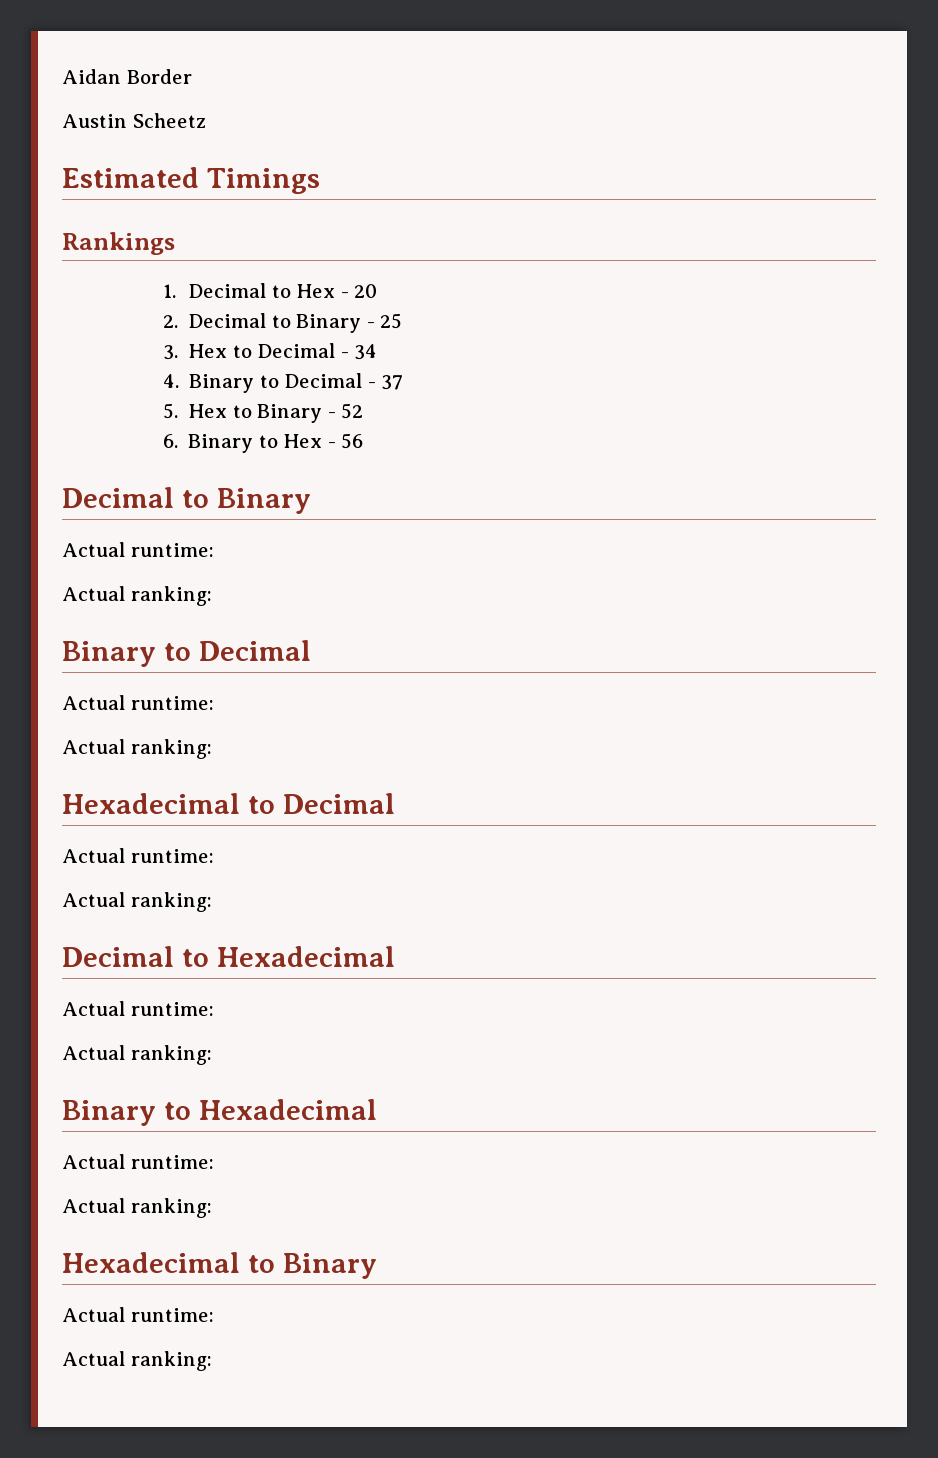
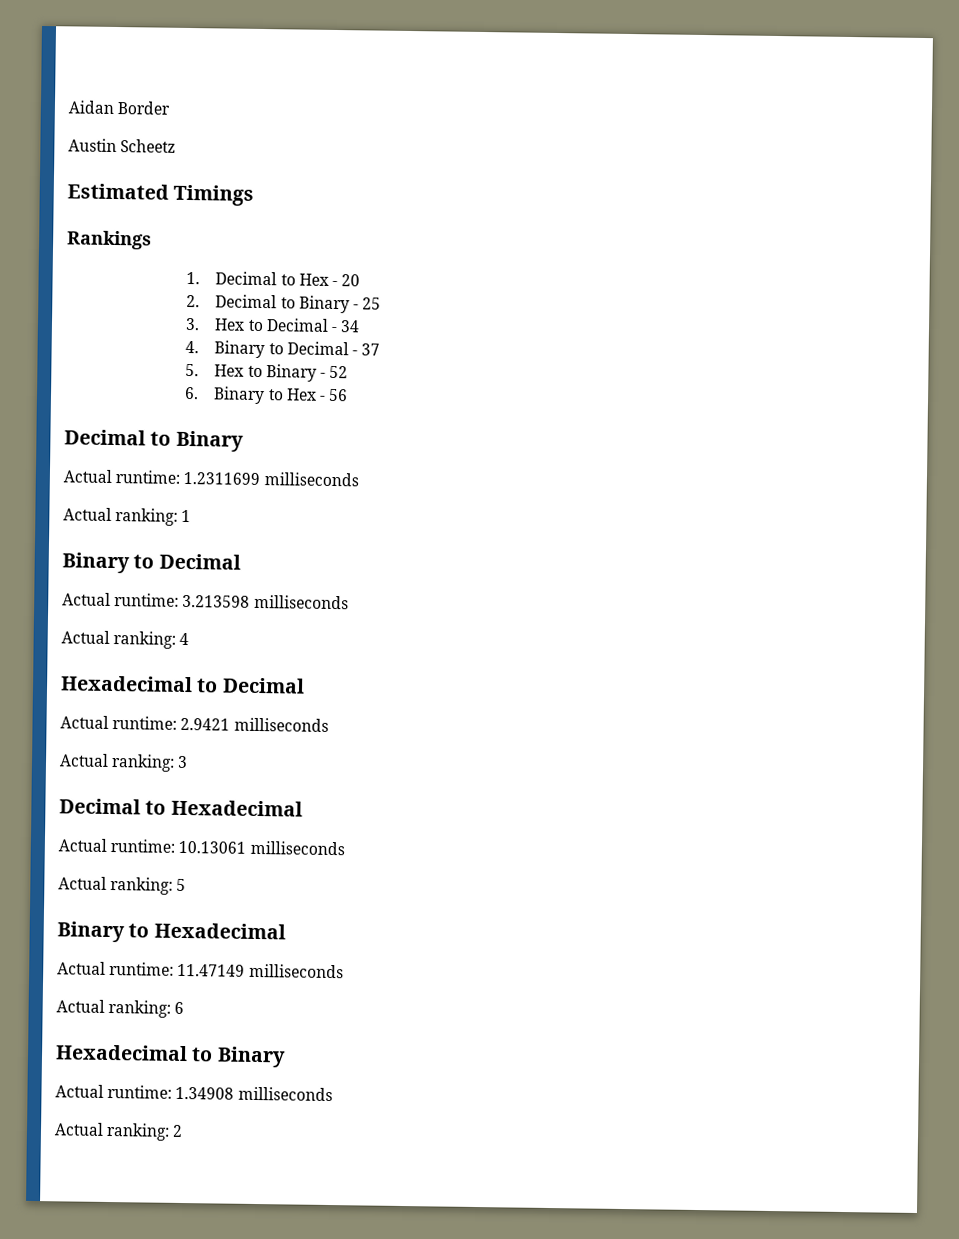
[62,586,212,606] // Actual ranking: -> [183,471,359,487] [63,507,192,526] 1.2311699 milliseconds // Actual ranking: 1
[62,739,212,759] // Actual ranking: -> [182,594,349,610] [61,630,190,649] 3.213598 milliseconds // Actual ranking: 4
[62,892,212,912] // Actual ranking: -> [180,717,329,732] [59,753,189,772] 2.9421 milliseconds // Actual ranking: 3
[62,1045,212,1065] // Actual ranking: -> [178,840,345,856] [58,876,187,895] 10.13061 milliseconds // Actual ranking: 5
[62,1198,212,1218] // Actual ranking: -> [177,963,344,979] [56,999,185,1018] 11.47149 milliseconds // Actual ranking: 6
[62,1351,212,1371] // Actual ranking: -> [175,1086,333,1102] [54,1122,184,1141] 1.34908 milliseconds // Actual ranking: 2

